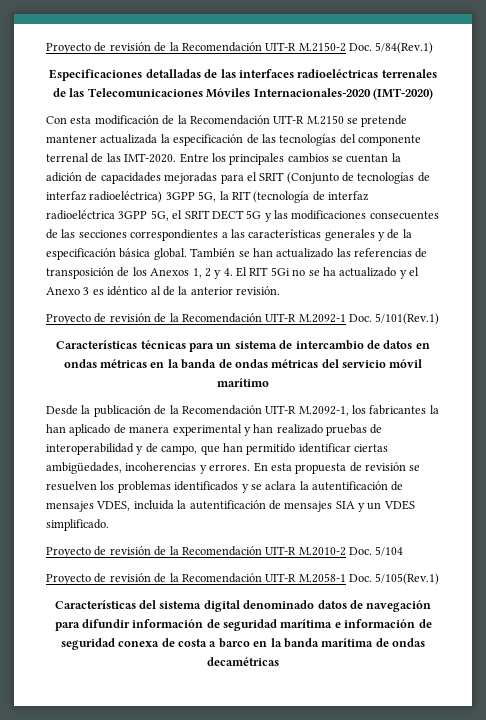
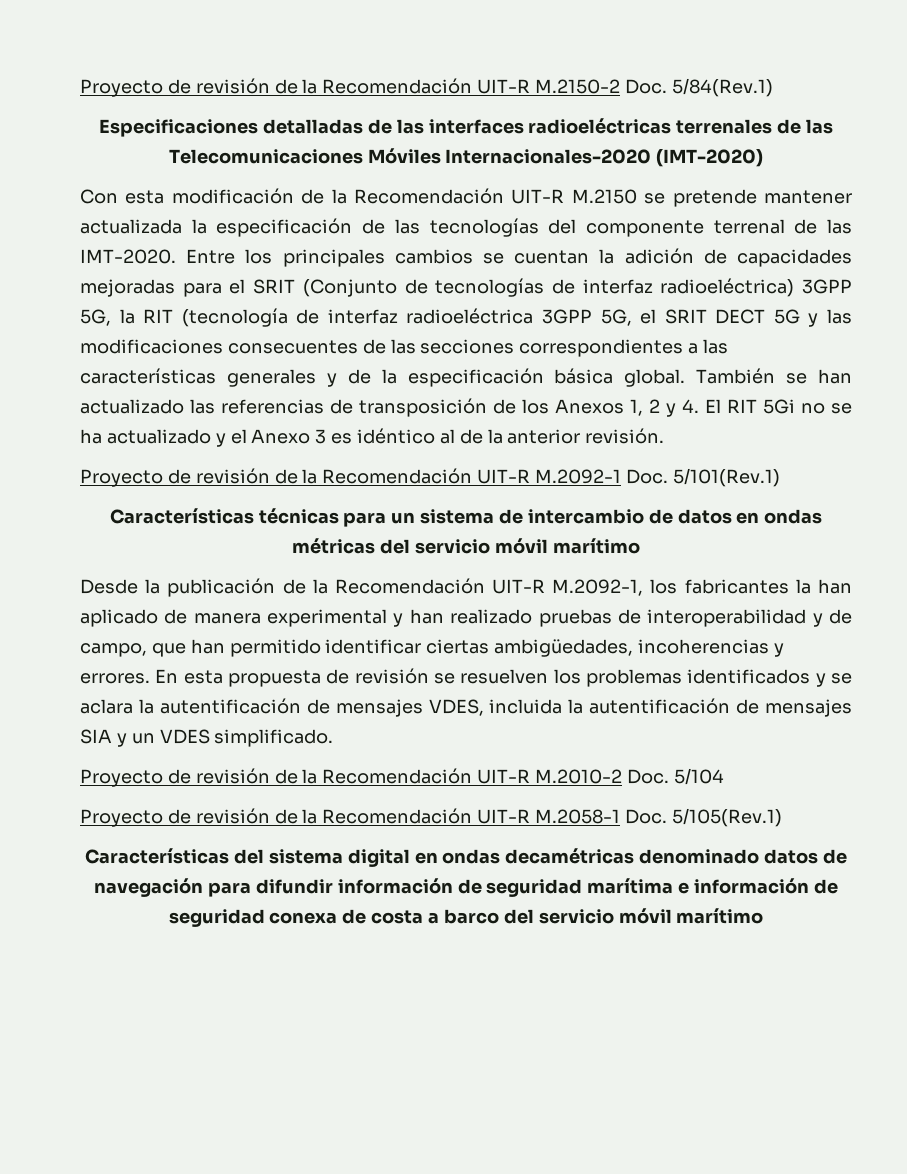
[150,359,319,369] en la banda de ondas métricas -> (376, 546) none
(240, 606) none -> [414,848,635,864] en ondas decamétricas
[253,638,426,648] [207,657,279,666] en la banda marítima de ondas decamétricas -> [503,908,764,924] del servicio móvil marítimo

